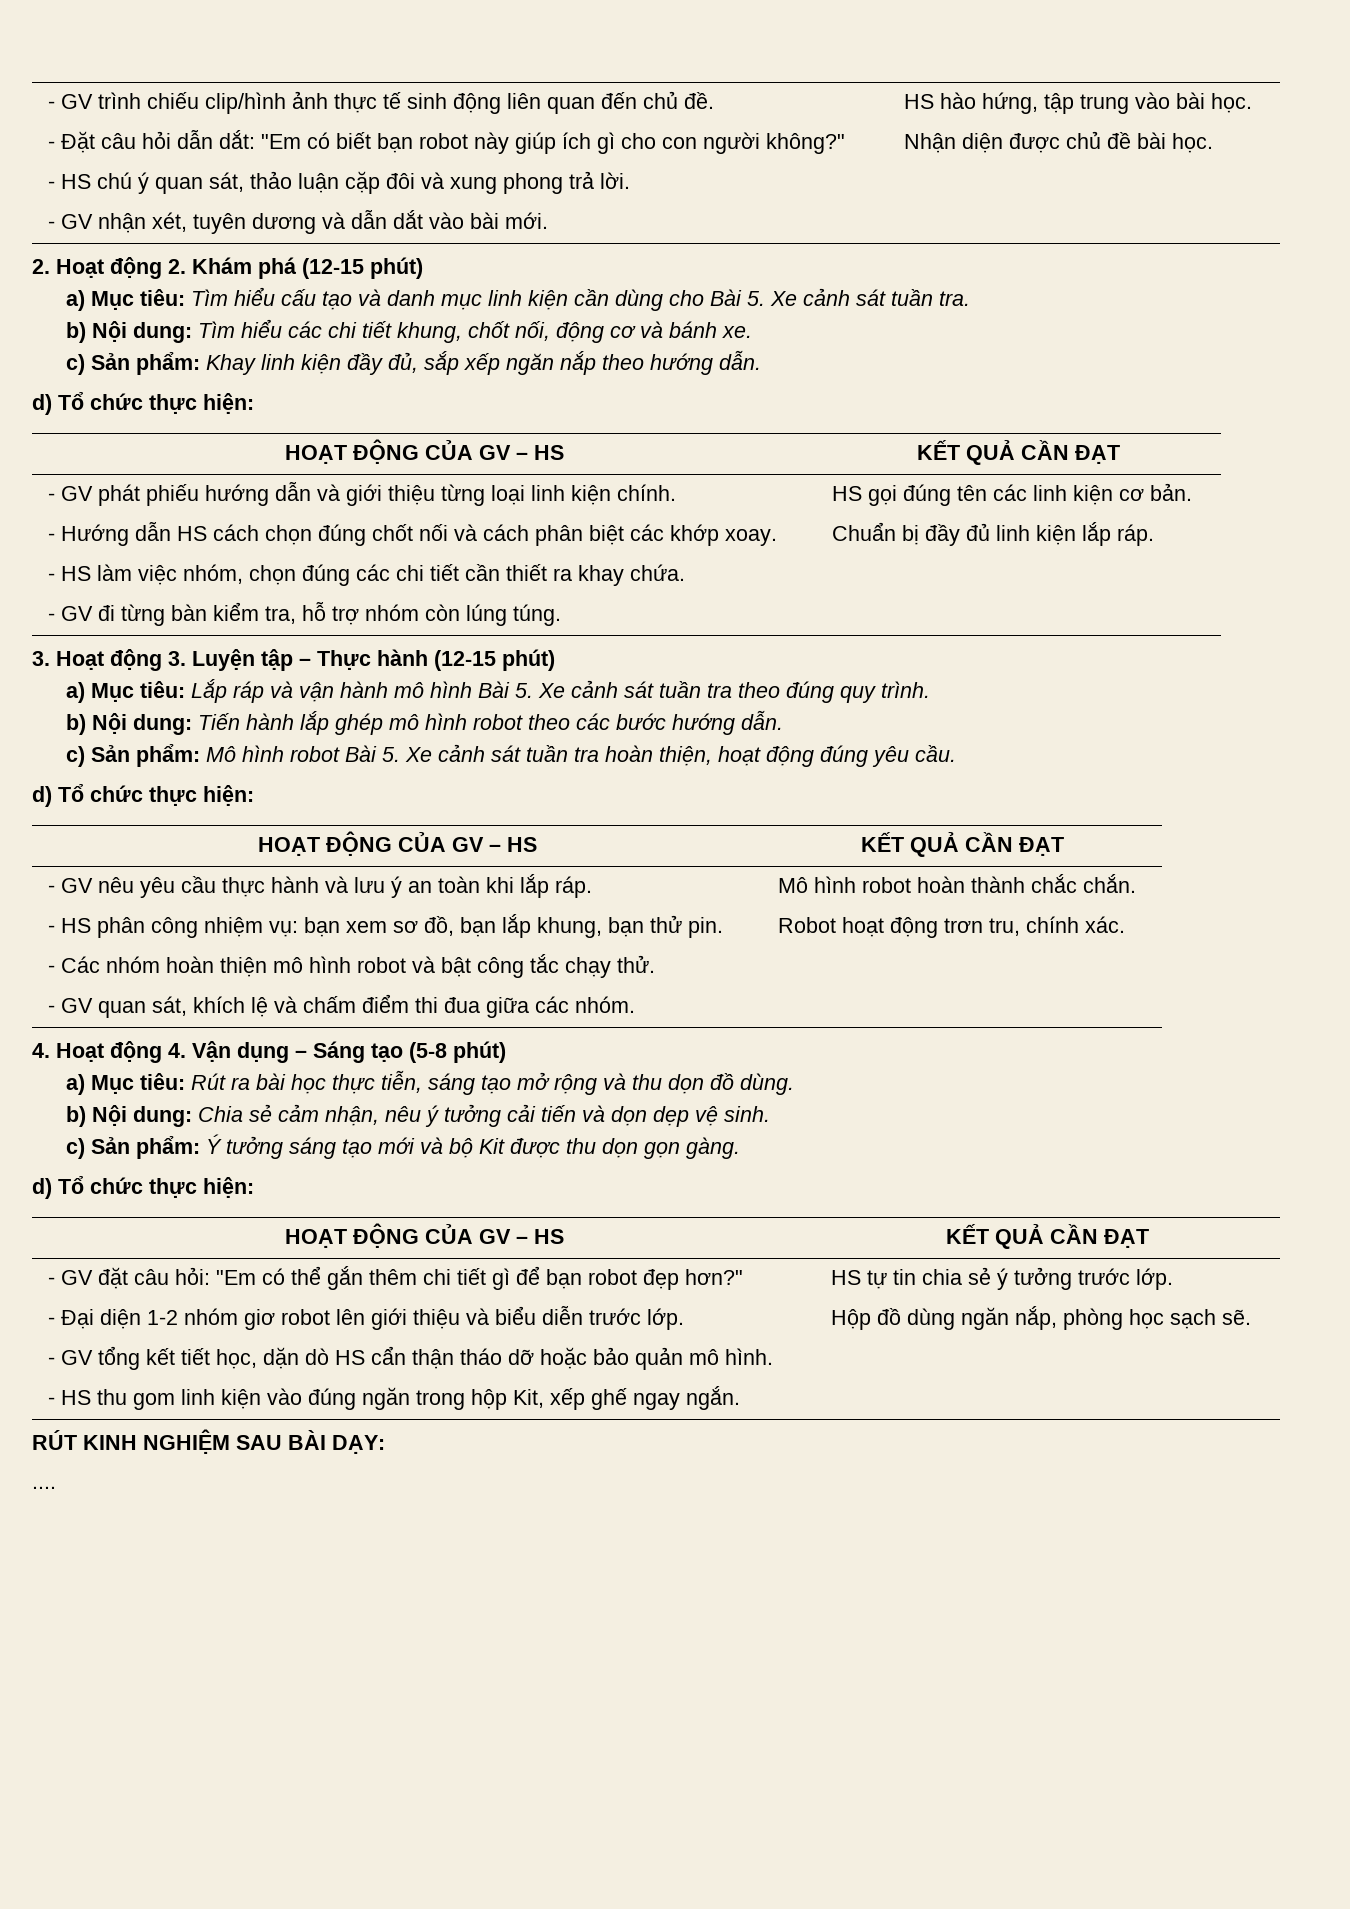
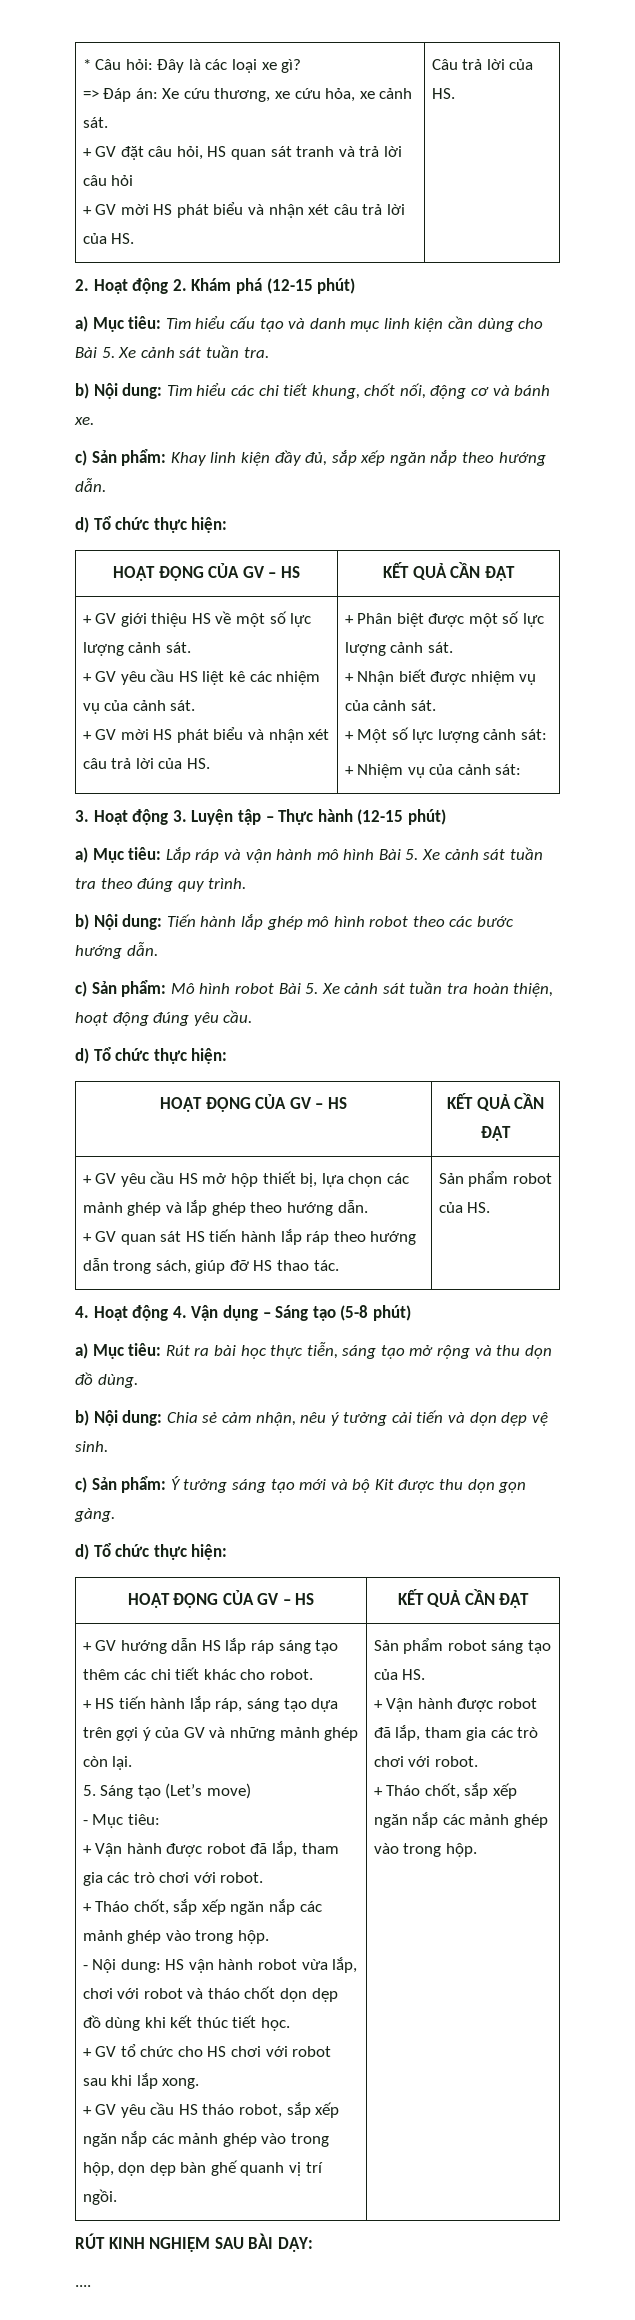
[47,91,714,114] [47,130,845,154] [47,171,630,194] [47,210,548,234] [903,92,1252,114] [903,131,1213,153] - GV trình chiếu clip/hình ảnh thực tế sinh động liên quan đến chủ đề. // - Đặt câu hỏi dẫn dắt: "Em có biết bạn robot này giúp ích gì cho con người không?" // - HS chú ý quan sát, thảo luận cặp đôi và xung phong trả lời. // - GV nhận xét, tuyên dương và dẫn dắt vào bài mới. | HS hào hứng, tập trung vào bài học. // Nhận diện được chủ đề bài học. -> [82,59,302,73] [82,88,413,102] [82,117,108,128] [82,146,402,160] [82,175,134,186] [82,202,405,218] [82,233,135,244] [431,59,534,70] [431,88,455,99] * Câu hỏi: Đây là các loại xe gì? // => Đáp án: Xe cứu thương, xe cứu hỏa, xe cảnh sát. // + GV đặt câu hỏi, HS quan sát tranh và trả lời câu hỏi // + GV mời HS phát biểu và nhận xét câu trả lời của HS. | Câu trả lời của HS.
[47,482,676,506] [47,522,777,546] [47,564,685,586] [47,602,561,626] [831,483,1192,506] [831,522,1154,546] - GV phát phiếu hướng dẫn và giới thiệu từng loại linh kiện chính. // - Hướng dẫn HS cách chọn đúng chốt nối và cách phân biệt các khớp xoay. // - HS làm việc nhóm, chọn đúng các chi tiết cần thiết ra khay chứa. // - GV đi từng bàn kiểm tra, hỗ trợ nhóm còn lúng túng. | HS gọi đúng tên các linh kiện cơ bản. // Chuẩn bị đầy đủ linh kiện lắp ráp. -> [82,611,312,627] [82,642,191,656] [82,669,321,685] [82,700,196,714] [82,727,330,743] [82,758,210,769] [344,611,545,627] [344,642,453,656] [344,669,537,685] [344,700,436,711] [344,727,548,743] [344,764,522,778] + GV giới thiệu HS về một số lực lượng cảnh sát. // + GV yêu cầu HS liệt kê các nhiệm vụ của cảnh sát. // + GV mời HS phát biểu và nhận xét câu trả lời của HS. | + Phân biệt được một số lực lượng cảnh sát. // + Nhận biết được nhiệm vụ của cảnh sát. // + Một số lực lượng cảnh sát: // + Nhiệm vụ của cảnh sát:
[47,874,592,898] [47,914,723,938] [47,954,655,978] [47,994,635,1018] [777,874,1136,893] [777,916,1125,938] - GV nêu yêu cầu thực hành và lưu ý an toàn khi lắp ráp. // - HS phân công nhiệm vụ: bạn xem sơ đồ, bạn lắp khung, bạn thử pin. // - Các nhóm hoàn thiện mô hình robot và bật công tắc chạy thử. // - GV quan sát, khích lệ và chấm điểm thi đua giữa các nhóm. | Mô hình robot hoàn thành chắc chắn. // Robot hoạt động trơn tru, chính xác. -> [82,1171,409,1187] [82,1200,368,1216] [82,1229,417,1245] [82,1258,339,1274] [438,1171,552,1187] [438,1202,491,1213] + GV yêu cầu HS mở hộp thiết bị, lựa chọn các mảnh ghép và lắp ghép theo hướng dẫn. // + GV quan sát HS tiến hành lắp ráp theo hướng dẫn trong sách, giúp đỡ HS thao tác. | Sản phẩm robot của HS.
[47,1266,743,1290] [47,1306,684,1330] [47,1346,773,1370] [47,1386,740,1410] [830,1267,1173,1290] [830,1306,1251,1330] - GV đặt câu hỏi: "Em có thể gắn thêm chi tiết gì để bạn robot đẹp hơn?" // - Đại diện 1-2 nhóm giơ robot lên giới thiệu và biểu diễn trước lớp. // - GV tổng kết tiết học, dặn dò HS cẩn thận tháo dỡ hoặc bảo quản mô hình. // - HS thu gom linh kiện vào đúng ngăn trong hộp Kit, xếp ghế ngay ngắn. | HS tự tin chia sẻ ý tưởng trước lớp. // Hộp đồ dùng ngăn nắp, phòng học sạch sẽ. -> [82,1638,339,1654] [82,1667,314,1680] [82,1696,339,1712] [82,1727,359,1741] [82,1756,133,1770] [82,1783,251,1799] [82,1814,160,1828] [82,1841,339,1857] [82,1872,264,1886] [82,1899,322,1915] [82,1930,269,1944] [82,1957,358,1973] [82,1986,338,2002] [82,2015,291,2031] [82,2044,332,2057] [82,2073,200,2089] [82,2102,340,2118] [82,2131,330,2147] [82,2160,323,2176] [82,2189,117,2205] [373,1638,551,1654] [373,1669,426,1680] [373,1698,537,1712] [373,1725,539,1741] [373,1756,478,1767] [373,1783,517,1799] [373,1812,548,1828] [373,1843,477,1857] + GV hướng dẫn HS lắp ráp sáng tạo thêm các chi tiết khác cho robot. // + HS tiến hành lắp ráp, sáng tạo dựa trên gợi ý của GV và những mảnh ghép còn lại. // 5. Sáng tạo (Let’s move) // - Mục tiêu: // + Vận hành được robot đã lắp, tham gia các trò chơi với robot. // + Tháo chốt, sắp xếp ngăn nắp các mảnh ghép vào trong hộp. // - Nội dung: HS vận hành robot vừa lắp, chơi với robot và tháo chốt dọn dẹp đồ dùng khi kết thúc tiết học. // + GV tổ chức cho HS chơi với robot sau khi lắp xong. // + GV yêu cầu HS tháo robot, sắp xếp ngăn nắp các mảnh ghép vào trong hộp, dọn dẹp bàn ghế quanh vị trí ngồi. | Sản phẩm robot sáng tạo của HS. // + Vận hành được robot đã lắp, tham gia các trò chơi với robot. // + Tháo chốt, sắp xếp ngăn nắp các mảnh ghép vào trong hộp.

